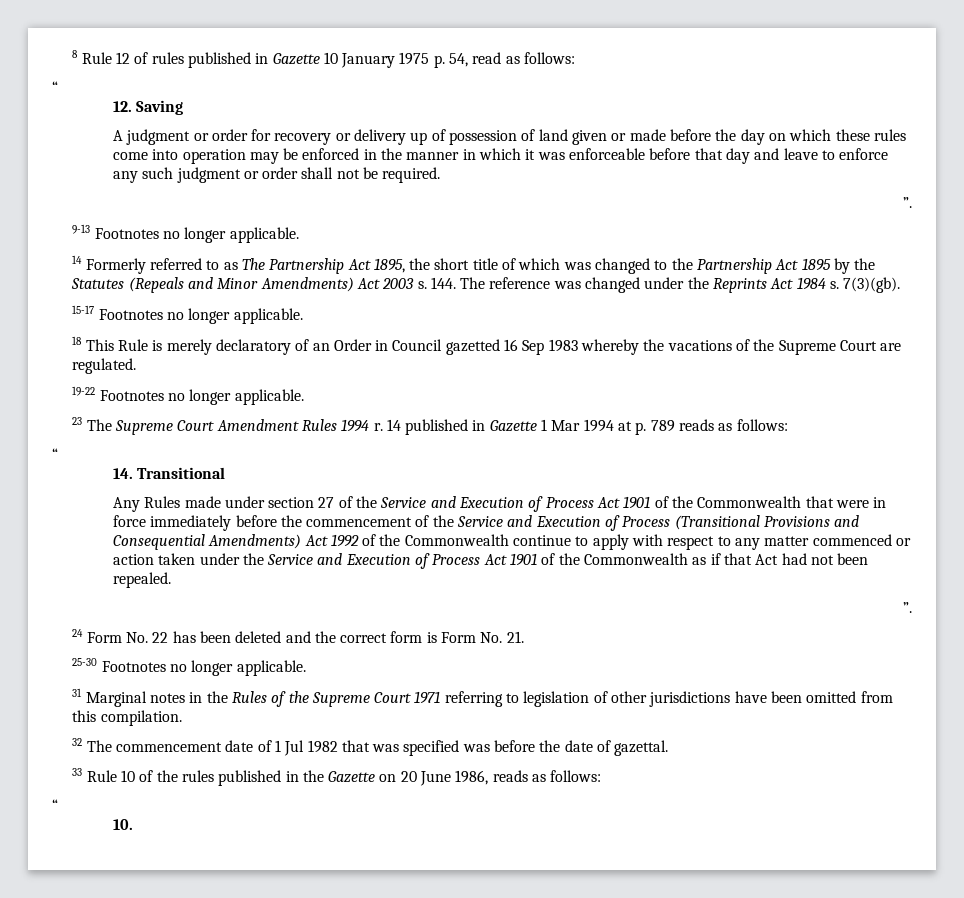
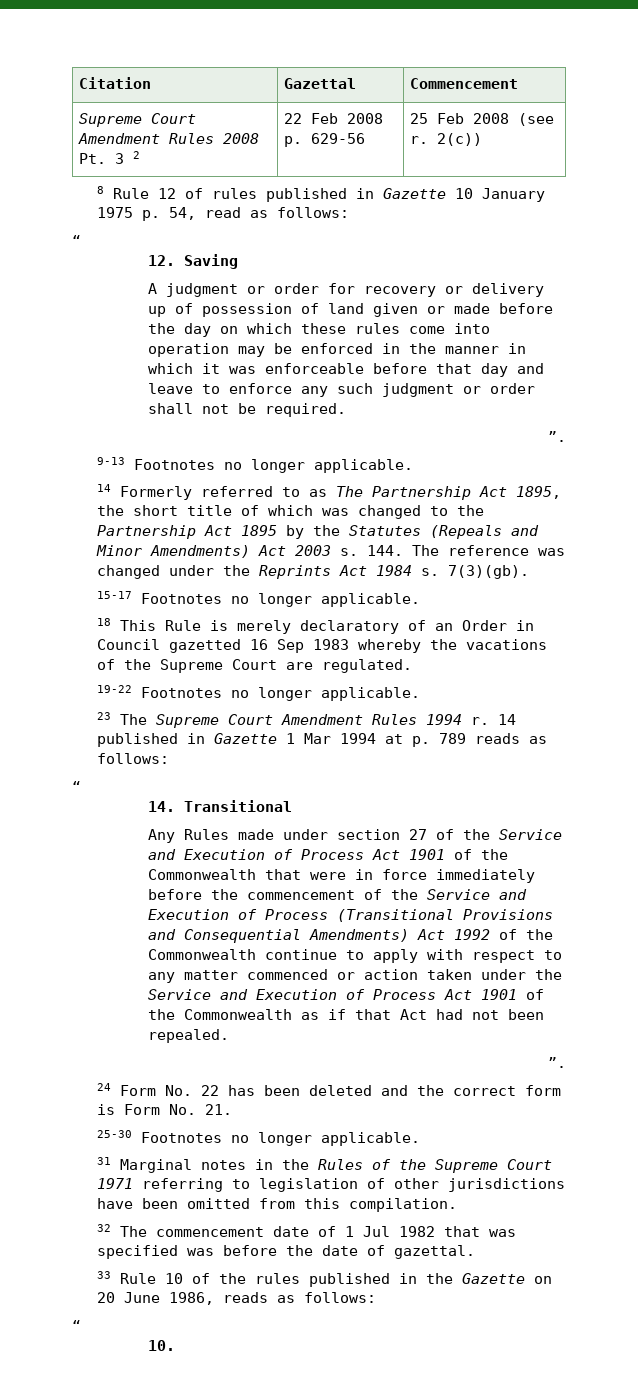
(72, 54) none -> [78,77,151,89] [283,78,356,89] [409,78,518,89] [78,113,196,127] [77,133,259,144] [78,151,140,164] [283,113,383,124] [283,133,365,147] [409,113,554,126] [409,133,482,146] Citation | Gazettal | Commencement // Supreme Court Amendment Rules 2008 Pt. 3 2 | 22 Feb 2008 p. 629-56 | 25 Feb 2008 (see r. 2(c)) //

